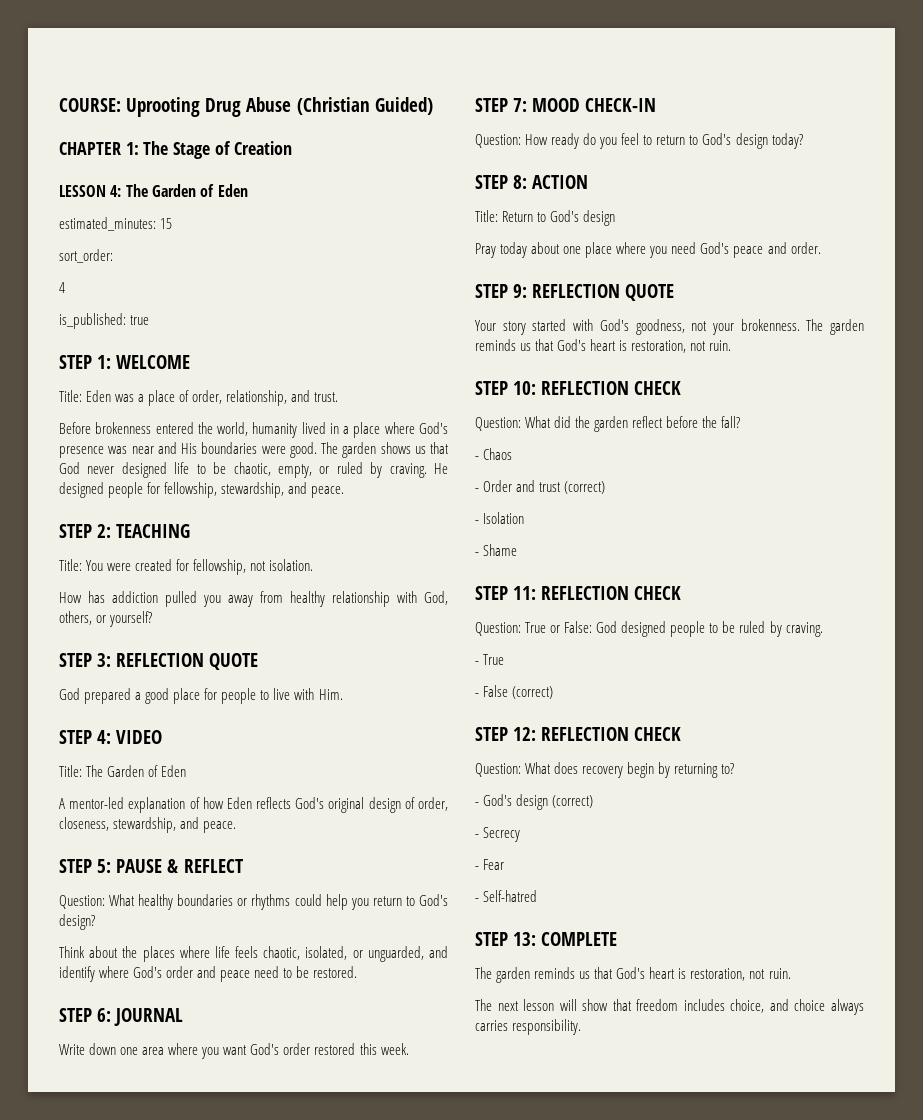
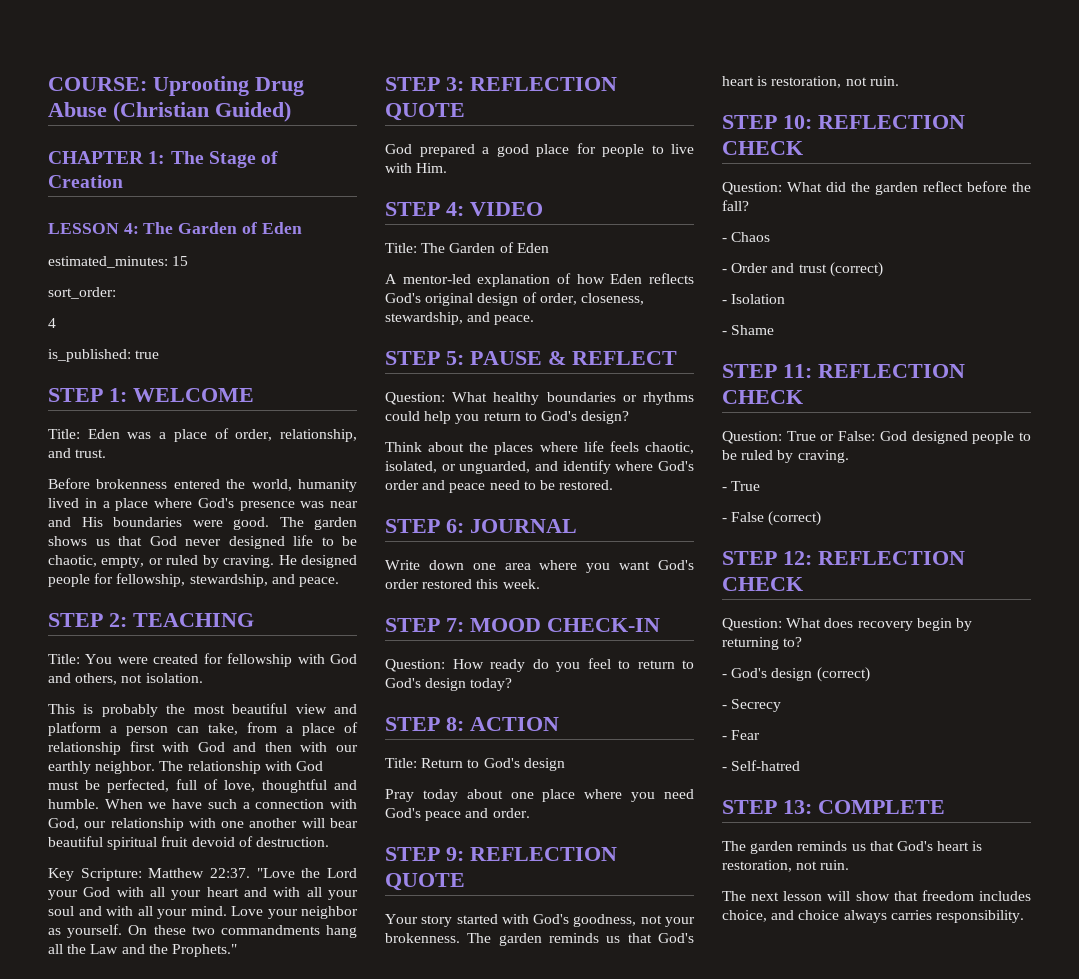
[193,559,314,575] [59,591,448,607] [59,611,153,627] fellowship, not isolation. // How has addiction pulled you away from healthy relationship with God, others, or yourself? -> [227,653,357,667] [48,673,203,685] [48,703,357,717] [48,722,358,736] [48,741,358,755] [48,761,323,774] [48,779,357,793] [48,799,358,809] [48,818,358,831] [48,836,329,850] [48,868,357,881] [48,887,358,900] [48,906,358,919] [48,924,357,938] [48,944,237,957] fellowship with God and others, not isolation. // This is probably the most beautiful view and platform a person can take, from a place of relationship first with God and then with our earthly neighbor. The relationship with God must be perfected, full of love, thoughtful and humble. When we have such a connection with God, our relationship with one another will bear beautiful spiritual fruit devoid of destruction. // Key Scripture: Matthew 22:37. "Love the Lord your God with all your heart and with all your soul and with all your mind. Love your neighbor as yourself. On these two commandments hang all the Law and the Prophets."

